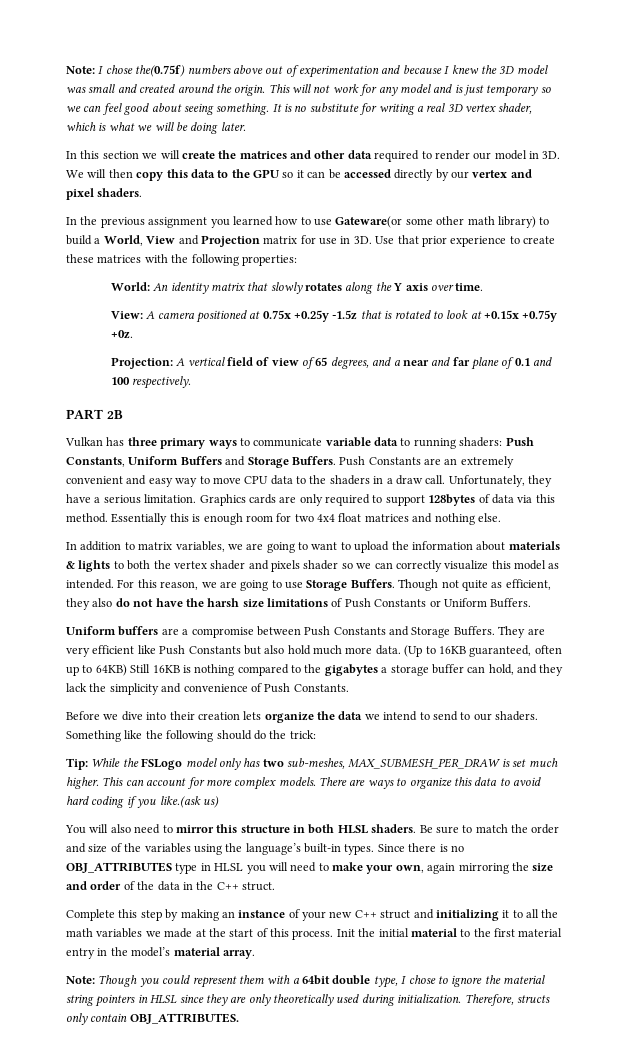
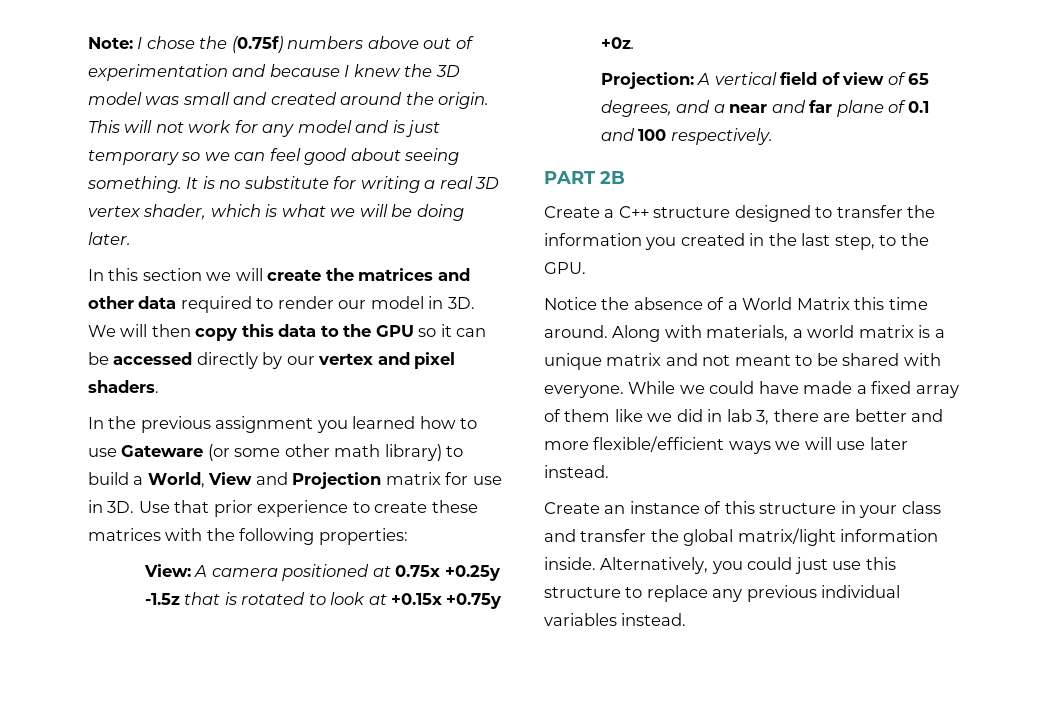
[135,65,186,77] the(0.75f) -> [199,36,283,53] the (0.75f)
[335,216,403,228] Gateware(or -> [121,444,230,461] Gateware (or
[110,282,484,294] // World: An identity matrix that slowly rotates along the Y axis over time. -> (408, 536) none
[65,437,534,449] [66,456,514,468] [66,475,552,487] [66,494,555,506] [66,513,501,525] [66,541,560,553] [66,560,560,572] [66,579,551,591] [66,598,532,610] [66,626,545,638] [66,645,562,657] [66,664,564,676] [66,683,349,695] [66,711,538,723] [66,730,316,742] [66,758,558,770] [66,777,541,790] [66,796,219,808] [65,824,560,834] [66,843,464,855] [66,862,554,874] [66,881,275,891] [66,909,559,921] [66,928,563,940] [66,947,255,959] [66,975,545,988] [66,994,550,1007] [66,1013,239,1025] Vulkan has three primary ways to communicate variable data to running shaders: Push Constants, Uniform Buffers and Storage Buffers. Push Constants are an extremely convenient and easy way to move CPU data to the shaders in a draw call. Unfortunately, they have a serious limitation. Graphics cards are only required to support 128bytes of data via this method. Essentially this is enough room for two 4x4 float matrices and nothing else. // In addition to matrix variables, we are going to want to upload the information about materials & lights to both the vertex shader and pixels shader so we can correctly visualize this model as intended. For this reason, we are going to use Storage Buffers. Though not quite as efficient, they also do not have the harsh size limitations of Push Constants or Uniform Buffers. // Uniform buffers are a compromise between Push Constants and Storage Buffers. They are very efficient like Push Constants but also hold much more data. (Up to 16KB guaranteed, often up to 64KB) Still 16KB is nothing compared to the gigabytes a storage buffer can hold, and they lack the simplicity and convenience of Push Constants. // Before we dive into their creation lets organize the data we intend to send to our shaders. Something like the following should do the trick: // Tip: While the FSLogo model only has two sub-meshes, MAX_SUBMESH_PER_DRAW is set much higher. This can account for more complex models. There are ways to organize this data to avoid hard coding if you like.(ask us) // You will also need to mirror this structure in both HLSL shaders. Be sure to match the order and size of the variables using the language’s built-in types. Since there is no OBJ_ATTRIBUTES type in HLSL you will need to make your own, again mirroring the size and order of the data in the C++ struct. // Complete this step by making an instance of your new C++ struct and initializing it to all the math variables we made at the start of this process. Init the initial material to the first material entry in the model’s material array. // Note: Though you could represent them with a 64bit double type, I chose to ignore the material string pointers in HLSL since they are only theoretically used during initialization. Therefore, structs only contain OBJ_ATTRIBUTES. -> [544,205,936,222] [544,233,929,250] [544,262,586,274] [544,297,928,310] [544,325,945,342] [544,353,941,370] [544,381,959,398] [544,409,944,425] [544,436,908,454] [544,465,609,478] [544,501,941,518] [544,528,939,546] [544,557,896,574] [544,585,901,602] [544,613,687,626] Create a C++ structure designed to transfer the information you created in the last step, to the GPU. // Notice the absence of a World Matrix this time around. Along with materials, a world matrix is a unique matrix and not meant to be shared with everyone. While we could have made a fixed array of them like we did in lab 3, there are better and more flexible/efficient ways we will use later instead. // Create an instance of this structure in your class and transfer the global matrix/light information inside. Alternatively, you could just use this structure to replace any previous individual variables instead.

